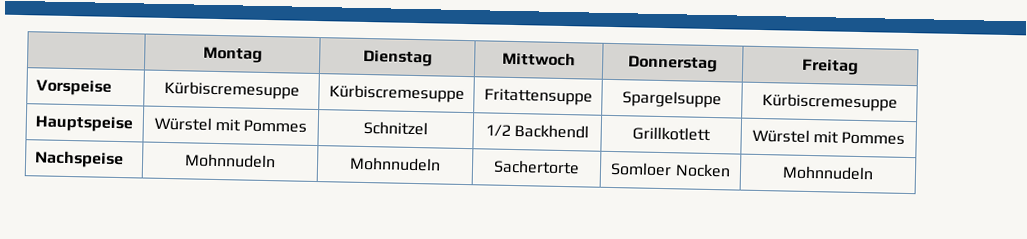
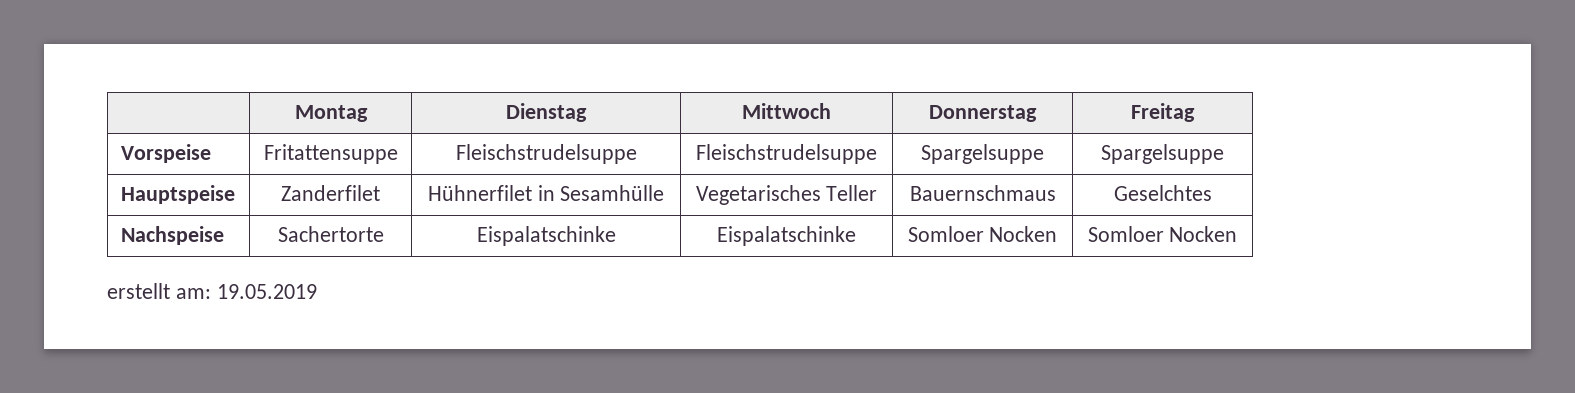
[163,80,300,100] [328,84,465,104] [483,88,593,106] Kürbiscremesuppe | Kürbiscremesuppe | Fritattensuppe -> [263,144,398,164] [455,144,637,164] [696,144,877,164] Fritattensuppe | Fleischstrudelsuppe | Fleischstrudelsuppe
[761,93,898,112] Kürbiscremesuppe -> [1101,144,1224,164] Spargelsuppe
[153,116,308,133] [363,120,428,136] [484,124,590,139] [632,126,711,141] [751,128,906,145] [33,150,124,169] [184,153,276,169] [349,156,441,172] [493,159,580,175] [610,161,731,178] [782,165,874,181] Würstel mit Pommes | Schnitzel | 1/2 Backhendl | Grillkotlett | Würstel mit Pommes // Nachspeise | Mohnnudeln | Mohnnudeln | Sachertorte | Somloer Nocken | Mohnnudeln -> [281,185,380,201] [427,185,665,201] [695,185,878,205] [909,185,1056,201] [1113,185,1212,201] [120,226,224,245] [277,226,384,242] [476,226,616,246] [717,226,856,246] [907,226,1058,242] [1087,226,1238,242] [107,283,317,299] Zanderfilet | Hühnerfilet in Sesamhülle | Vegetarisches Teller | Bauernschmaus | Geselchtes // Nachspeise | Sachertorte | Eispalatschinke | Eispalatschinke | Somloer Nocken | Somloer Nocken // erstellt am: 19.05.2019

